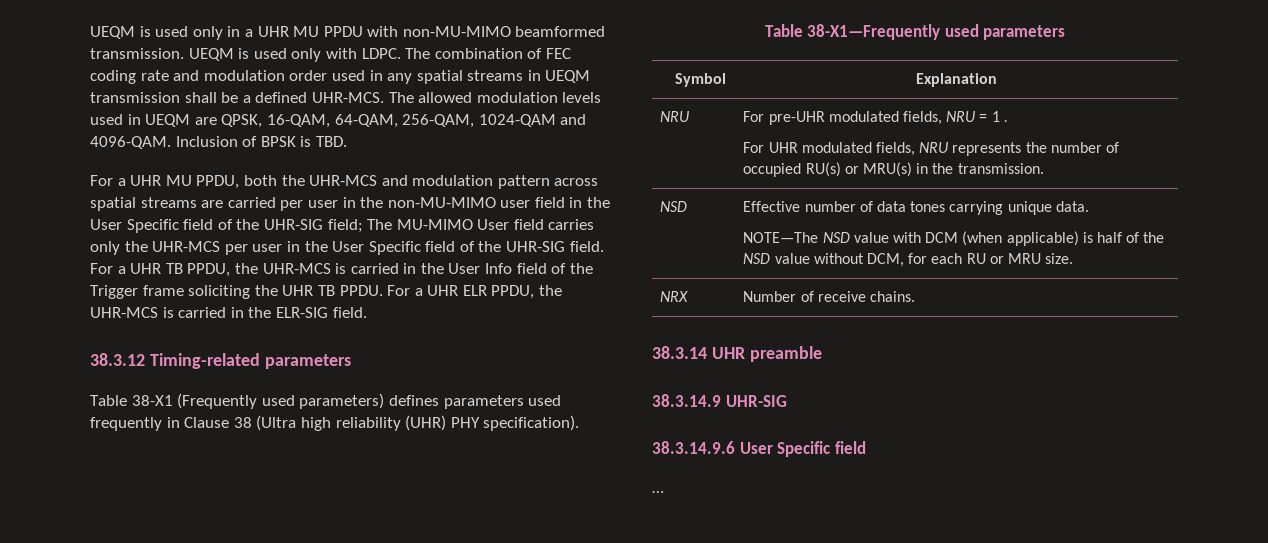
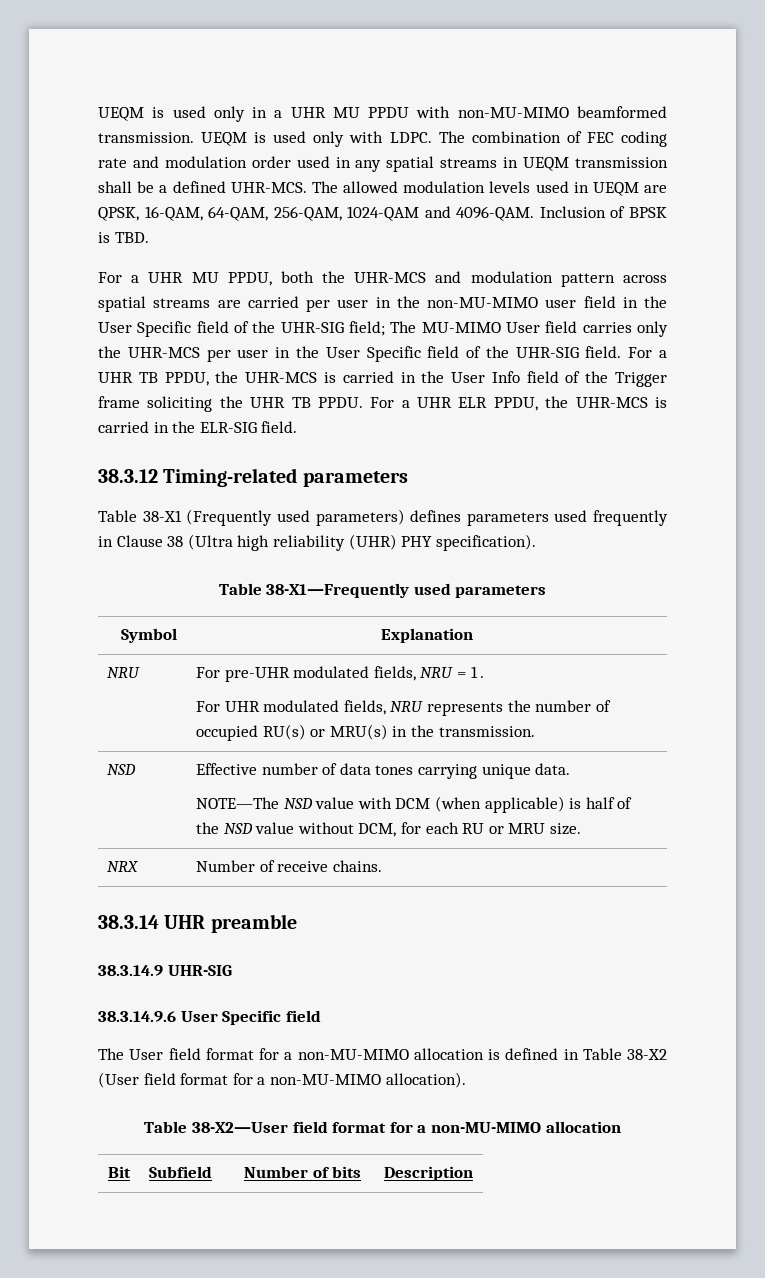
[652,491,664,493] … -> [98,1048,667,1060] [98,1072,466,1088] [144,1121,621,1133] [108,1166,131,1178] [149,1166,212,1178] [243,1166,362,1178] [384,1166,473,1181] The User field format for a non-MU-MIMO allocation is defined in Table 38-X2 (User field format for a non-MU-MIMO allocation). // Table 38-X2—User field format for a non-MU-MIMO allocation // Bit | Subfield | Number of bits | Description

